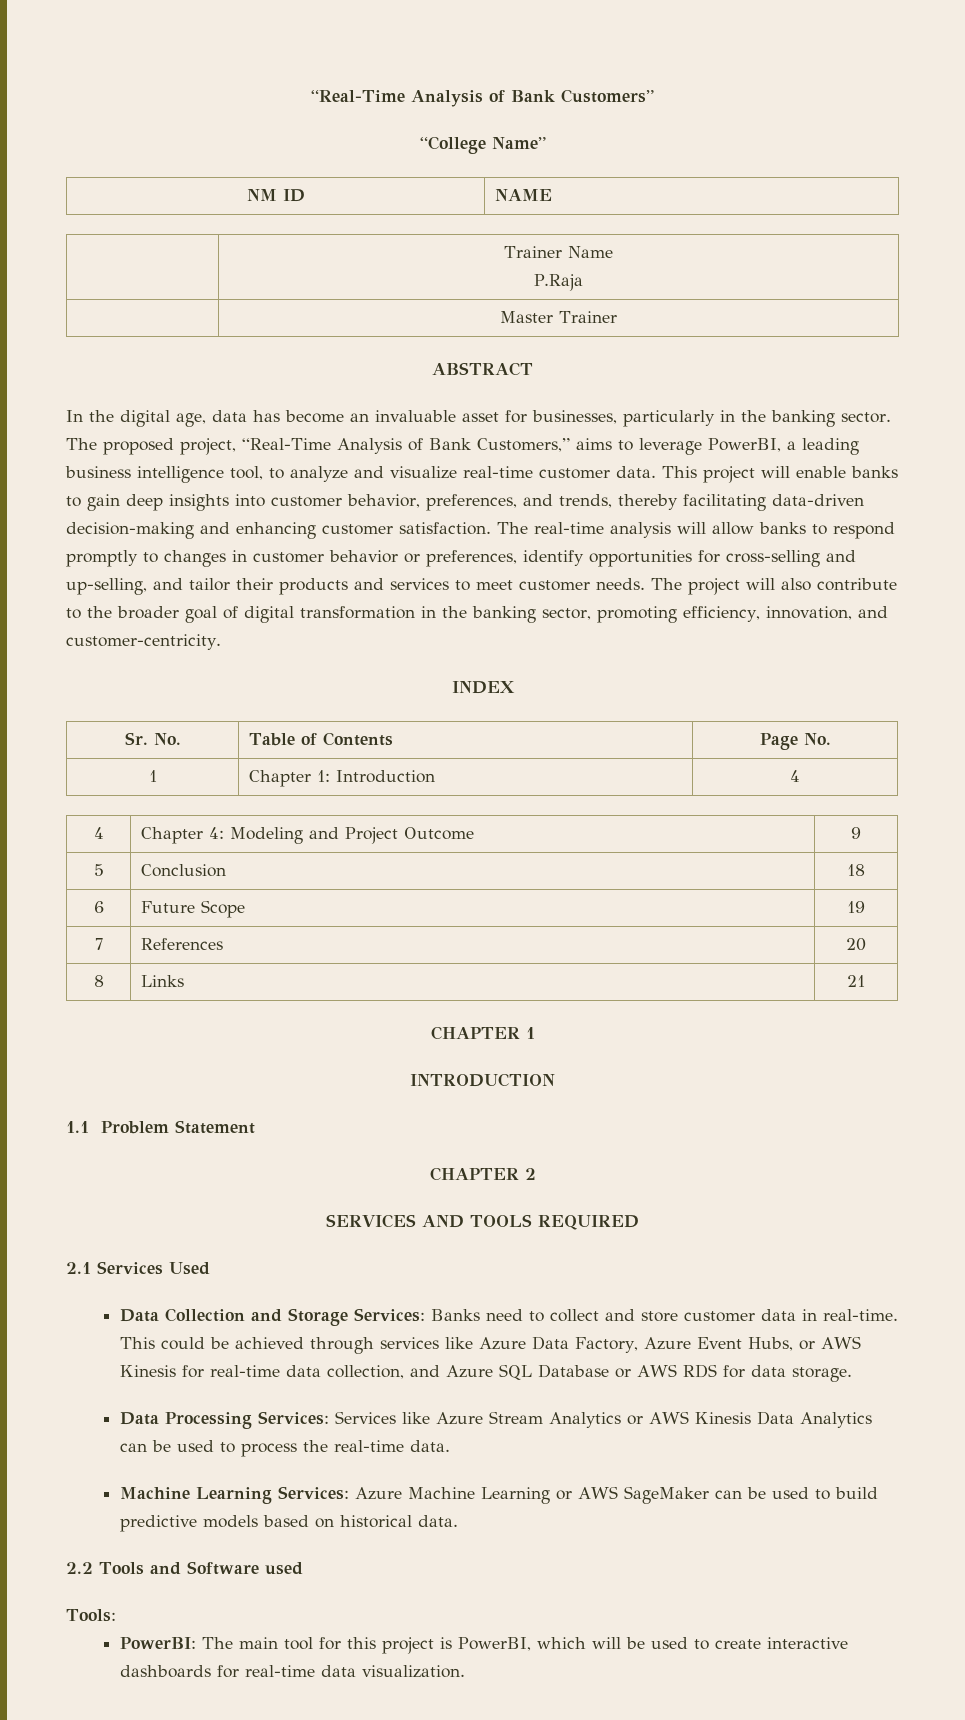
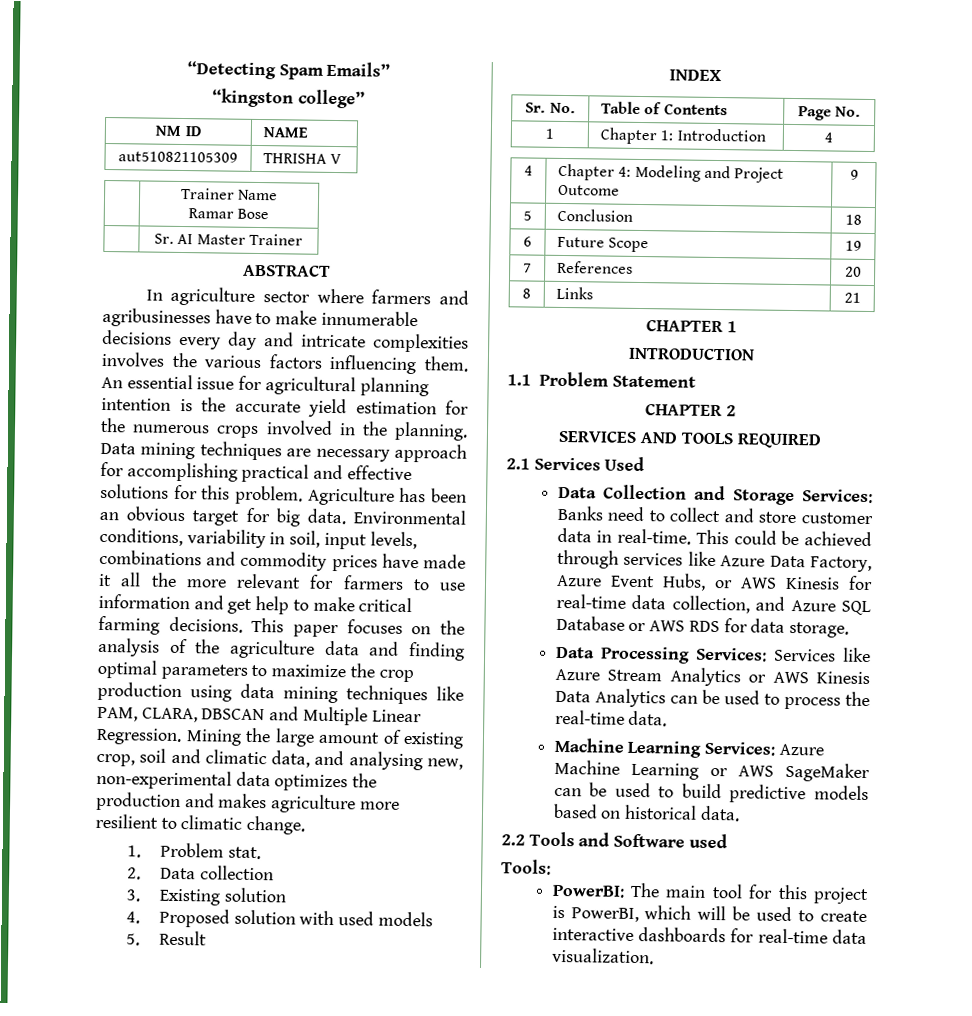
[311,89,654,107] [419,136,546,154] “Real-Time Analysis of Bank Customers” // “College Name” -> [186,61,391,80] [212,88,365,109] “Detecting Spam Emails” // “kingston college”
(553, 195) none -> [118,151,238,163] [263,153,343,165] // aut510821105309 | THRISHA V
[533,274,584,291] P.Raja // | -> [187,208,270,220] [154,233,194,245] Ramar Bose // | Sr. AI
[89,410,891,427] [66,438,859,455] [65,466,898,483] [66,494,864,511] [66,522,895,539] [66,550,856,567] [66,578,897,595] [66,606,888,623] [66,634,221,650] the digital age, data has become an invaluable asset for businesses, particularly in the banking sector. The proposed project, “Real-Time Analysis of Bank Customers,” aims to leverage PowerBI, a leading business intelligence tool, to analyze and visualize real-time customer data. This project will enable banks to gain deep insights into customer behavior, preferences, and trends, thereby facilitating data-driven decision-making and enhancing customer satisfaction. The real-time analysis will allow banks to respond promptly to changes in customer behavior or preferences, identify opportunities for cross-selling and up-selling, and tailor their products and services to meet customer needs. The project will also contribute to the broader goal of digital transformation in the banking sector, promoting efficiency, innovation, and customer-centricity. -> [170,286,470,306] [102,307,418,328] [102,329,469,353] [101,351,468,375] [101,374,429,397] [101,397,469,418] [100,417,469,441] [100,441,467,463] [100,461,412,483] [100,483,467,506] [99,506,466,527] [99,527,417,550] [99,549,466,572] [98,572,466,591] [98,593,413,615] [98,615,465,638] [98,637,465,661] [97,659,414,683] [97,681,464,705] [97,706,422,726] [96,727,464,749] [96,748,463,771] [96,769,378,792] [96,791,400,814] [95,813,306,835] [127,842,261,860] [127,865,274,881] [126,887,287,906] [126,908,433,928] [126,930,207,946] agriculture sector where farmers and agribusinesses have to make innumerable decisions every day and intricate complexities involves the various factors influencing them. An essential issue for agricultural planning intention is the accurate yield estimation for the numerous crops involved in the planning. Data mining techniques are necessary approach for accomplishing practical and effective solutions for this problem. Agriculture has been an obvious target for big data. Environmental conditions, variability in soil, input levels, combinations and commodity prices have made it all the more relevant for farmers to use information and get help to make critical farming decisions. This paper focuses on the analysis of the agriculture data and finding optimal parameters to maximize the crop production using data mining techniques like PAM, CLARA, DBSCAN and Multiple Linear Regression. Mining the large amount of existing crop, soil and climatic data, and analysing new, non-experimental data optimizes the production and makes agriculture more resilient to climatic change. // 1. Problem stat. // 2. Data collection // 3. Existing solution // 4. Proposed solution with used models // 5. Result

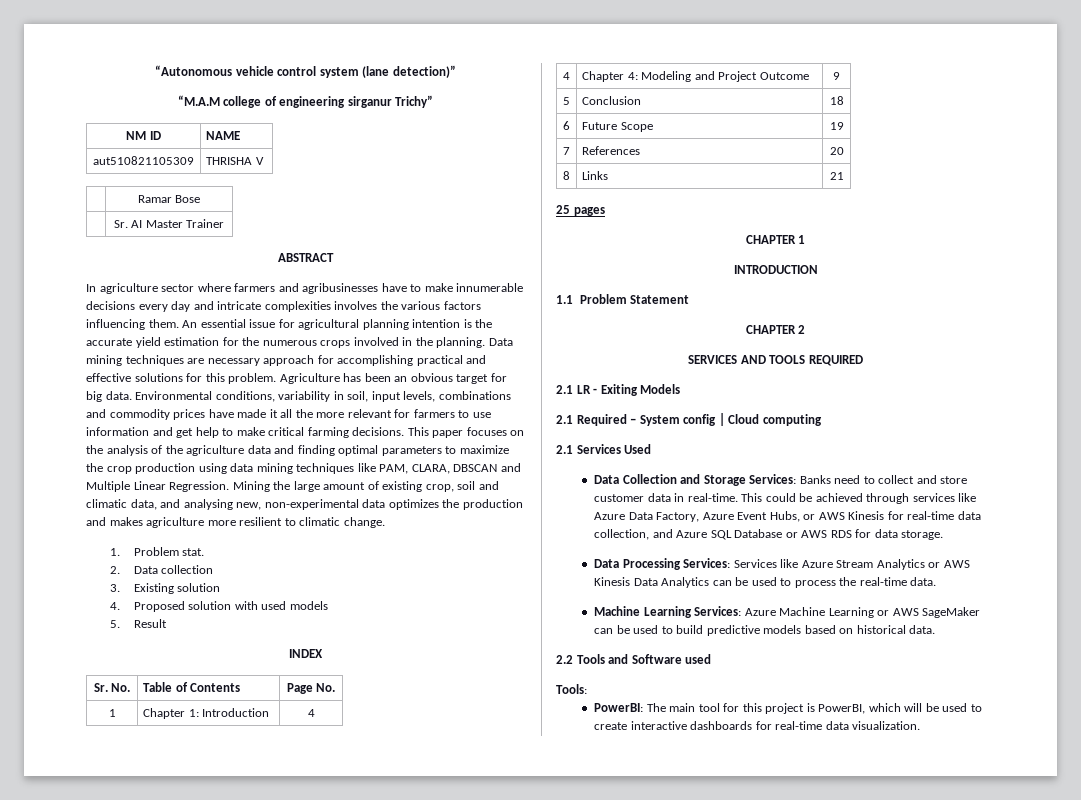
[186,61,391,80] [212,88,365,109] “Detecting Spam Emails” // “kingston college” -> [155,65,456,78] [177,95,434,108] “Autonomous vehicle control system (lane detection)” // “M.A.M college of engineering sirganur Trichy”
[180,187,279,201] Trainer Name // -> (264, 161) none
(861, 297) none -> [556,205,605,216] // 25 pages
(821, 441) none -> [556,384,681,396] [556,413,822,426] // 2.1 LR - Exiting Models // 2.1 Required – System config | Cloud computing

